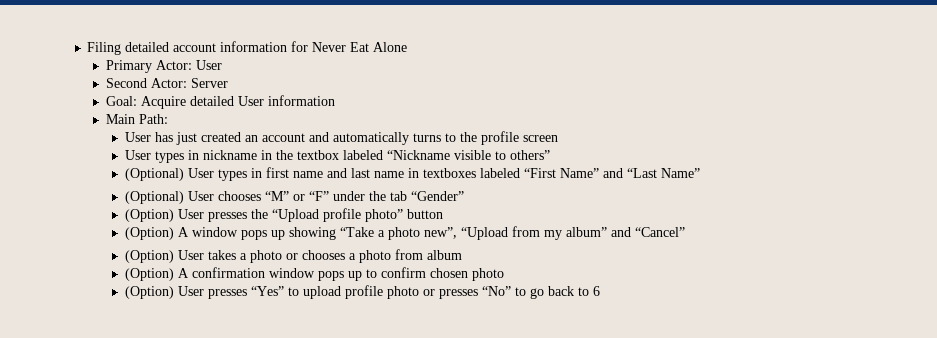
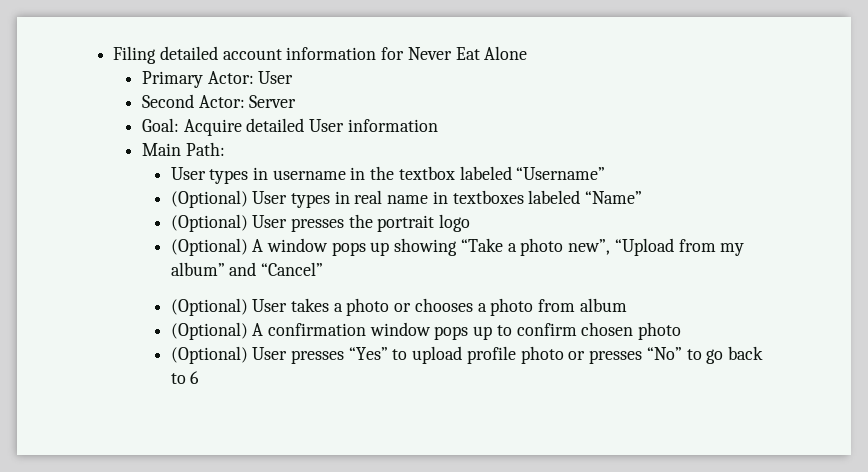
[124,131,558,145] [124,150,257,163] // User has just created an account and automatically turns to the profile screen // User types in nickname -> [170,167,346,184] // User types in username
[386,150,550,160] “Nickname visible to others” -> [516,167,606,180] “Username”
[265,167,700,178] [124,191,464,204] [124,208,443,222] [124,227,174,240] first name and last name in textboxes labeled “First Name” and “Last Name” // (Optional) User chooses “M” or “F” under the tab “Gender” // (Option) User presses the “Upload profile photo” button // (Option) -> [354,190,643,204] [170,214,471,232] [170,238,248,256] real name in textboxes labeled “Name” // (Optional) User presses the portrait logo // (Optional)
[124,250,174,263] (Option) -> [170,298,248,316] (Optional)
[124,268,174,281] (Option) -> [170,322,248,340] (Optional)
[124,286,174,299] (Option) -> [170,346,248,364] (Optional)

